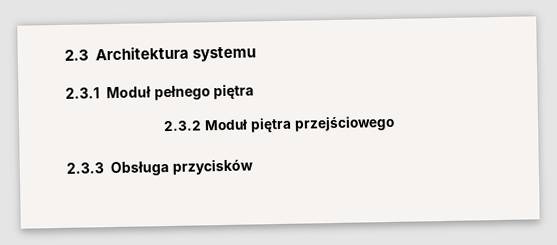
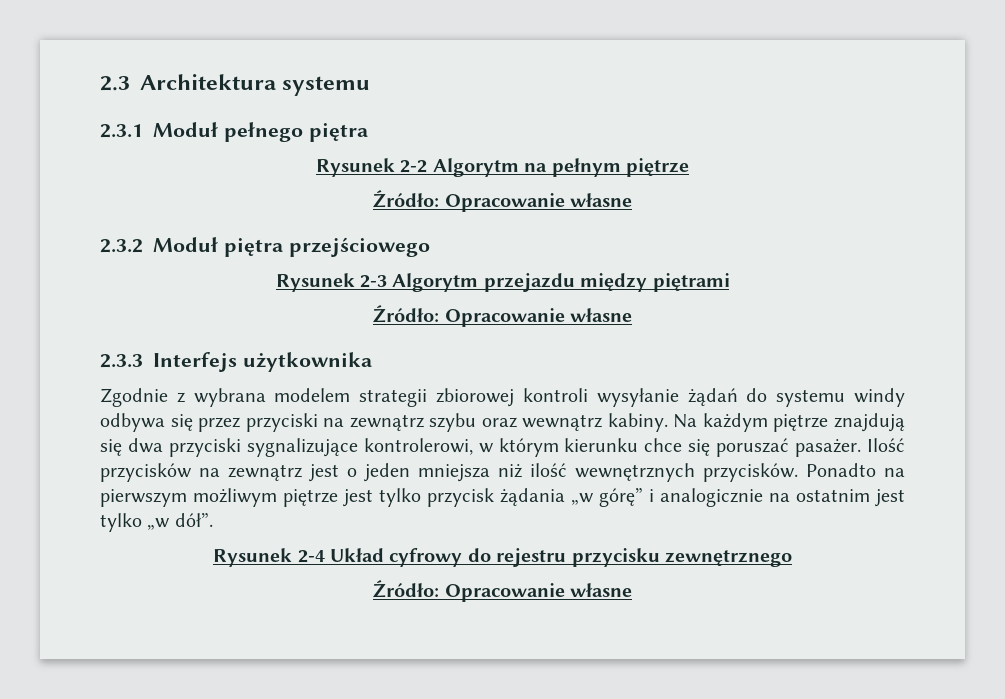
[162,115,395,133] [66,158,253,177] 2.3.2 Moduł piętra przejściowego // 2.3.3 Obsługa przycisków -> [316,158,689,177] [373,190,632,212] [100,237,430,257] [275,273,730,292] [373,305,632,327] [100,352,372,372] [100,388,905,407] [100,413,906,432] [100,438,905,457] [100,463,905,482] [100,487,905,507] [100,512,213,532] [213,548,792,567] [373,580,632,602] Rysunek 2-2 Algorytm na pełnym piętrze // Źródło: Opracowanie własne // 2.3.2 Moduł piętra przejściowego // Rysunek 2-3 Algorytm przejazdu między piętrami // Źródło: Opracowanie własne // 2.3.3 Interfejs użytkownika // Zgodnie z wybrana modelem strategii zbiorowej kontroli wysyłanie żądań do systemu windy odbywa się przez przyciski na zewnątrz szybu oraz wewnątrz kabiny. Na każdym piętrze znajdują się dwa przyciski sygnalizujące kontrolerowi, w którym kierunku chce się poruszać pasażer. Ilość przycisków na zewnątrz jest o jeden mniejsza niż ilość wewnętrznych przycisków. Ponadto na pierwszym możliwym piętrze jest tylko przycisk żądania „w górę” i analogicznie na ostatnim jest tylko „w dół”. // Rysunek 2-4 Układ cyfrowy do rejestru przycisku zewnętrznego // Źródło: Opracowanie własne

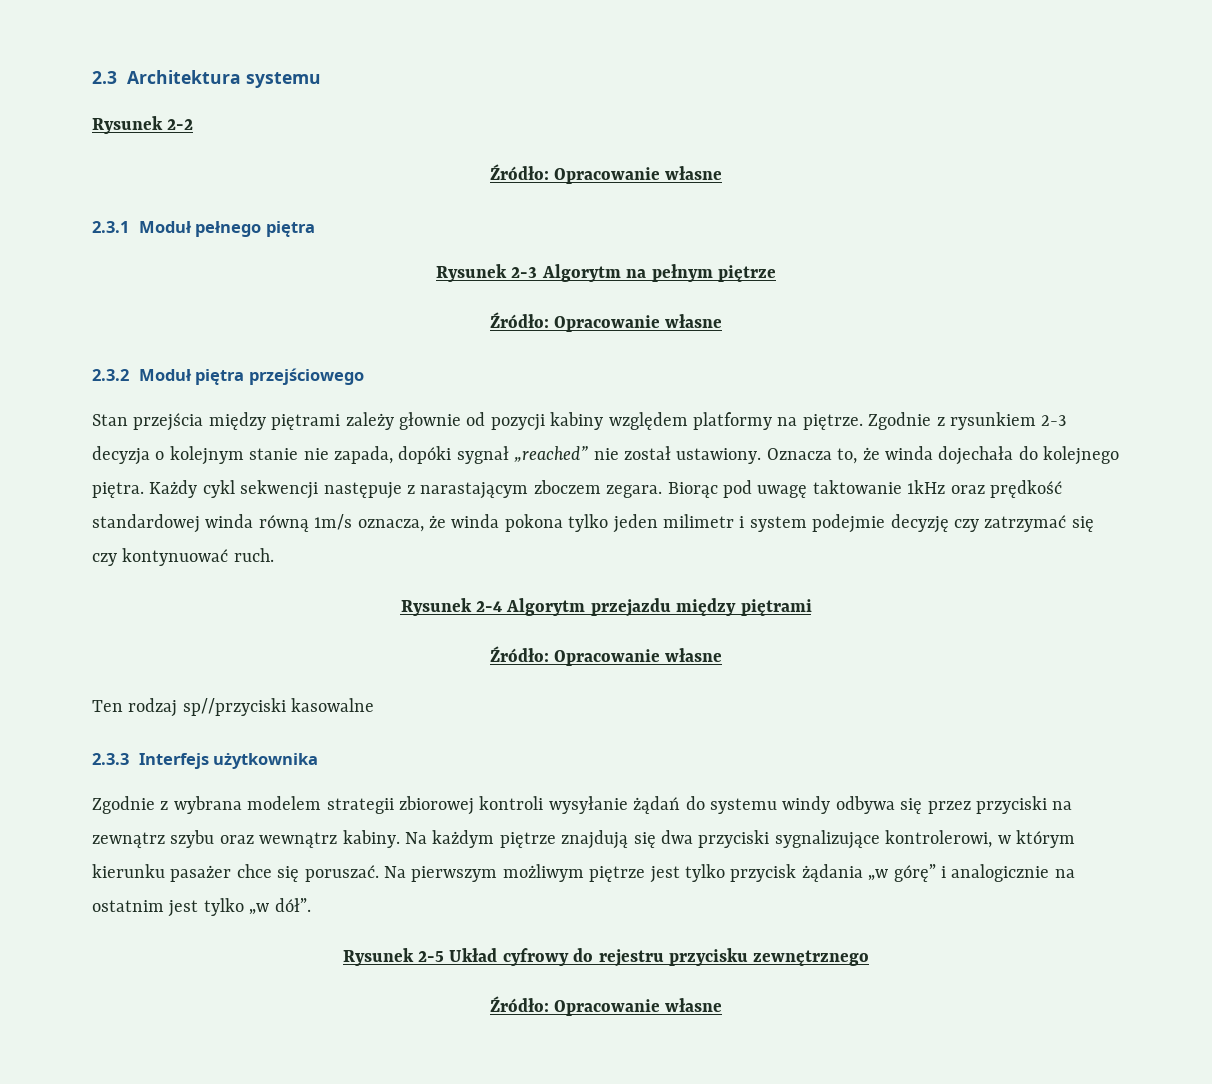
(371, 86) none -> [92,116,194,134] [489,164,723,184] // Rysunek 2-2 // Źródło: Opracowanie własne
[400,160,428,173] 2-2 -> [511,267,538,278] 2-3
[275,273,387,292] // Rysunek 2-3 -> [92,412,1067,431] [92,446,1120,465] [92,480,1062,499] [92,514,1094,533] [92,548,274,566] [400,598,502,616] // Stan przejścia między piętrami zależy głownie od pozycji kabiny względem platformy na piętrze. Zgodnie z rysunkiem 2-3 decyzja o kolejnym stanie nie zapada, dopóki sygnał „reached” nie został ustawiony. Oznacza to, że winda dojechała do kolejnego piętra. Każdy cykl sekwencji następuje z narastającym zboczem zegara. Biorąc pod uwagę taktowanie 1kHz oraz prędkość standardowej winda równą 1m/s oznacza, że winda pokona tylko jeden milimetr i system podejmie decyzję czy zatrzymać się czy kontynuować ruch. // Rysunek 2-4
(632, 315) none -> [92,698,375,717] // Ten rodzaj sp//przyciski kasowalne
(639, 445) none -> [170,865,232,882] pasażer
[716,438,905,457] [100,463,905,482] poruszać pasażer. Ilość przycisków na zewnątrz jest o jeden mniejsza niż ilość wewnętrznych przycisków. Ponadto na -> [304,865,406,882] poruszać. Na
[297,550,325,563] 2-4 -> [417,951,444,962] 2-5

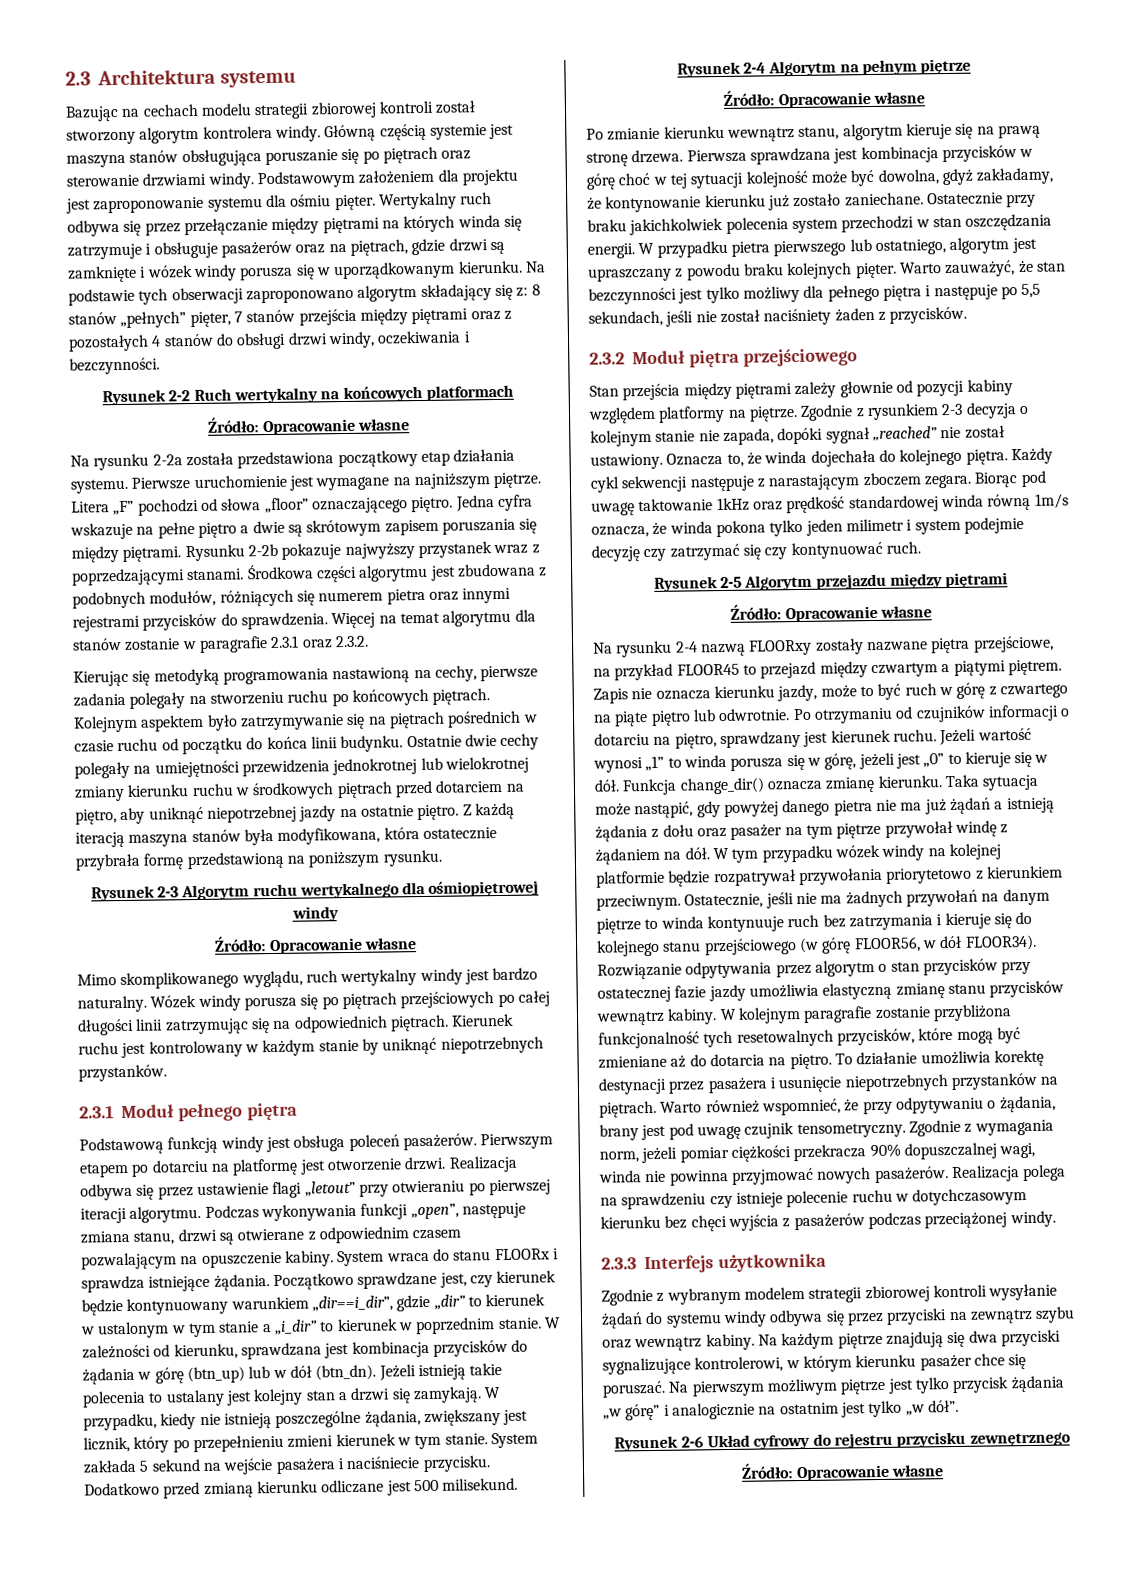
[92,116,194,134] [489,164,723,184] [92,221,315,237] [436,264,538,282] Rysunek 2-2 // Źródło: Opracowanie własne // 2.3.1 Moduł pełnego piętra // Rysunek 2-3 -> [65,100,477,122] [66,123,515,145] [66,146,472,168] [66,168,518,189] [66,192,493,214] [67,214,522,237] [67,238,505,260] [68,260,546,283] [68,284,541,306] [68,308,512,328] [68,330,471,352] [69,357,160,375] [102,384,514,406] [208,417,410,436] [70,448,516,471] [70,472,542,494] [71,494,533,516] [70,518,538,540] [71,541,540,563] [72,563,548,586] [72,587,512,609] [72,609,536,632] [72,635,369,653] [73,665,539,687] [73,688,491,709] [73,710,538,733] [74,733,540,755] [74,756,529,779] [74,779,525,802] [75,802,515,825] [75,827,497,848] [75,849,442,871] [90,880,540,902] [291,906,339,922] [214,936,417,955] [77,967,539,990] [77,990,550,1013] [77,1013,515,1036] [78,1036,544,1059] [78,1064,167,1082] [79,1102,298,1122] [79,1133,554,1155] [79,1155,518,1178] [80,1179,551,1201] [80,1202,526,1224] [80,1226,462,1245] [81,1248,559,1270] [81,1270,557,1293] [81,1293,546,1316] [81,1317,561,1339] [82,1339,529,1360] [82,1362,503,1385] [82,1386,502,1408] [83,1409,529,1431] [83,1432,538,1453] [83,1455,491,1475] [84,1477,519,1499] [676,61,767,78] Bazując na cechach modelu strategii zbiorowej kontroli został stworzony algorytm kontrolera windy. Główną częścią systemie jest maszyna stanów obsługująca poruszanie się po piętrach oraz sterowanie drzwiami windy. Podstawowym założeniem dla projektu jest zaproponowanie systemu dla ośmiu pięter. Wertykalny ruch odbywa się przez przełączanie między piętrami na których winda się zatrzymuje i obsługuje pasażerów oraz na piętrach, gdzie drzwi są zamknięte i wózek windy porusza się w uporządkowanym kierunku. Na podstawie tych obserwacji zaproponowano algorytm składający się z: 8 stanów „pełnych” pięter, 7 stanów przejścia między piętrami oraz z pozostałych 4 stanów do obsługi drzwi windy, oczekiwania i bezczynności. // Rysunek 2-2 Ruch wertykalny na końcowych platformach // Źródło: Opracowanie własne // Na rysunku 2-2a została przedstawiona początkowy etap działania systemu. Pierwsze uruchomienie jest wymagane na najniższym piętrze. Litera „F” pochodzi od słowa „floor” oznaczającego piętro. Jedna cyfra wskazuje na pełne piętro a dwie są skrótowym zapisem poruszania się między piętrami. Rysunku 2-2b pokazuje najwyższy przystanek wraz z poprzedzającymi stanami. Środkowa części algorytmu jest zbudowana z podobnych modułów, różniących się numerem pietra oraz innymi rejestrami przycisków do sprawdzenia. Więcej na temat algorytmu dla stanów zostanie w paragrafie 2.3.1 oraz 2.3.2. // Kierując się metodyką programowania nastawioną na cechy, pierwsze zadania polegały na stworzeniu ruchu po końcowych piętrach. Kolejnym aspektem było zatrzymywanie się na piętrach pośrednich w czasie ruchu od początku do końca linii budynku. Ostatnie dwie cechy polegały na umiejętności przewidzenia jednokrotnej lub wielokrotnej zmiany kierunku ruchu w środkowych piętrach przed dotarciem na piętro, aby uniknąć niepotrzebnej jazdy na ostatnie piętro. Z każdą iteracją maszyna stanów była modyfikowana, która ostatecznie przybrała formę przedstawioną na poniższym rysunku. // Rysunek 2-3 Algorytm ruchu wertykalnego dla ośmiopiętrowej windy // Źródło: Opracowanie własne // Mimo skomplikowanego wyglądu, ruch wertykalny windy jest bardzo naturalny. Wózek windy porusza się po piętrach przejściowych po całej długości linii zatrzymując się na odpowiednich piętrach. Kierunek ruchu jest kontrolowany w każdym stanie by uniknąć niepotrzebnych przystanków. // 2.3.1 Moduł pełnego piętra // Podstawową funkcją windy jest obsługa poleceń pasażerów. Pierwszym etapem po dotarciu na platformę jest otworzenie drzwi. Realizacja odbywa się przez ustawienie flagi „letout” przy otwieraniu po pierwszej iteracji algorytmu. Podczas wykonywania funkcji „open”, następuje zmiana stanu, drzwi są otwierane z odpowiednim czasem pozwalającym na opuszczenie kabiny. System wraca do stanu FLOORx i sprawdza istniejące żądania. Początkowo sprawdzane jest, czy kierunek będzie kontynuowany warunkiem „dir==i_dir”, gdzie „dir” to kierunek w ustalonym w tym stanie a „i_dir” to kierunek w poprzednim stanie. W zależności od kierunku, sprawdzana jest kombinacja przycisków do żądania w górę (btn_up) lub w dół (btn_dn). Jeżeli istnieją takie polecenia to ustalany jest kolejny stan a drzwi się zamykają. W przypadku, kiedy nie istnieją poszczególne żądania, zwiększany jest licznik, który po przepełnieniu zmieni kierunek w tym stanie. System zakłada 5 sekund na wejście pasażera i naciśniecie przycisku. Dodatkowo przed zmianą kierunku odliczane jest 500 milisekund. // Rysunek 2-4
(723, 321) none -> [586,122,1041,142] [586,145,1034,167] [586,167,1054,190] [587,192,1037,213] [587,213,1053,236] [587,237,1037,259] [588,260,1066,282] [588,283,1042,305] [588,306,968,327] // Po zmianie kierunku wewnątrz stanu, algorytm kieruje się na prawą stronę drzewa. Pierwsza sprawdzana jest kombinacja przycisków w górę choć w tej sytuacji kolejność może być dowolna, gdyż zakładamy, że kontynowanie kierunku już zostało zaniechane. Ostatecznie przy braku jakichkolwiek polecenia system przechodzi w stan oszczędzania energii. W przypadku pietra pierwszego lub ostatniego, algorytm jest upraszczany z powodu braku kolejnych pięter. Warto zauważyć, że stan bezczynności jest tylko możliwy dla pełnego piętra i następuje po 5,5 sekundach, jeśli nie został naciśniety żaden z przycisków.
[475,601,502,612] 2-4 -> [720,576,743,589] 2-5
[92,698,375,717] Ten rodzaj sp//przyciski kasowalne -> [593,635,1054,658] [593,659,1062,681] [593,682,1068,704] [593,704,1071,727] [594,727,1032,749] [593,751,1049,773] [594,774,1040,796] [595,797,1055,819] [595,820,1009,842] [595,843,1001,865] [596,865,1063,888] [596,888,1050,911] [596,911,1033,934] [596,934,1037,957] [597,958,1032,980] [597,980,1065,1003] [596,1004,1012,1026] [598,1027,1021,1049] [598,1049,1044,1070] [598,1072,1059,1095] [599,1095,1056,1118] [599,1119,1054,1141] [599,1142,1036,1164] [599,1164,1067,1186] [600,1188,1028,1210] [600,1210,1056,1232] Na rysunku 2-4 nazwą FLOORxy zostały nazwane piętra przejściowe, na przykład FLOOR45 to przejazd między czwartym a piątymi piętrem. Zapis nie oznacza kierunku jazdy, może to być ruch w górę z czwartego na piąte piętro lub odwrotnie. Po otrzymaniu od czujników informacji o dotarciu na piętro, sprawdzany jest kierunek ruchu. Jeżeli wartość wynosi „1” to winda porusza się w górę, jeżeli jest „0” to kieruje się w dół. Funkcja change_dir() oznacza zmianę kierunku. Taka sytuacja może nastąpić, gdy powyżej danego pietra nie ma już żądań a istnieją żądania z dołu oraz pasażer na tym piętrze przywołał windę z żądaniem na dół. W tym przypadku wózek windy na kolejnej platformie będzie rozpatrywał przywołania priorytetowo z kierunkiem przeciwnym. Ostatecznie, jeśli nie ma żadnych przywołań na danym piętrze to winda kontynuuje ruch bez zatrzymania i kieruje się do kolejnego stanu przejściowego (w górę FLOOR56, w dół FLOOR34). Rozwiązanie odpytywania przez algorytm o stan przycisków przy ostatecznej fazie jazdy umożliwia elastyczną zmianę stanu przycisków wewnątrz kabiny. W kolejnym paragrafie zostanie przybliżona funkcjonalność tych resetowalnych przycisków, które mogą być zmieniane aż do dotarcia na piętro. To działanie umożliwia korektę destynacji przez pasażera i usunięcie niepotrzebnych przystanków na piętrach. Warto również wspomnieć, że przy odpytywaniu o żądania, brany jest pod uwagę czujnik tensometryczny. Zgodnie z wymagania norm, jeżeli pomiar ciężkości przekracza 90% dopuszczalnej wagi, winda nie powinna przyjmować nowych pasażerów. Realizacja polega na sprawdzeniu czy istnieje polecenie ruchu w dotychczasowym kierunku bez chęci wyjścia z pasażerów podczas przeciążonej windy.
[173,796,242,814] wybrana -> [666,1287,741,1305] wybranym
[417,951,444,962] 2-5 -> [680,1436,704,1448] 2-6

